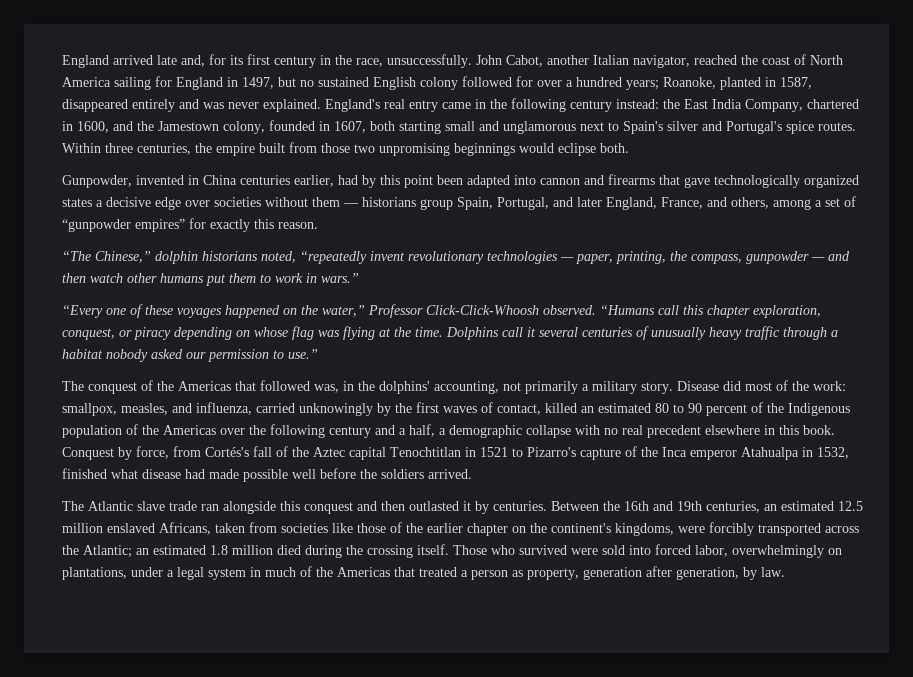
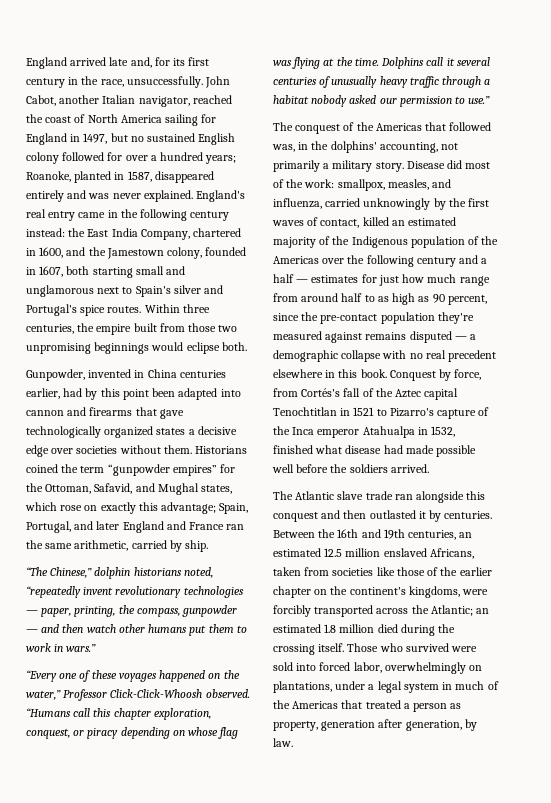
[312,196,856,210] [62,218,318,232] them — historians group Spain, Portugal, and later England, France, and others, among a set of “gunpowder empires” for exactly this reason. -> [163,445,248,454] [26,464,236,476] [26,483,233,495] [25,502,249,514] [26,521,245,533] [26,540,209,552] them. Historians coined the term “gunpowder empires” for the Ottoman, Safavid, and Mughal states, which rose on exactly this advantage; Spain, Portugal, and later England and France ran the same arithmetic, carried by ship.
[655,403,747,416] 80 to 90 percent -> [273,237,316,248] majority
[409,424,435,437] half, -> [273,274,490,286] [273,293,487,305] [273,312,474,324] [273,331,467,343] half — estimates for just how much range from around half to as high as 90 percent, since the pre-contact population they're measured against remains disputed —

